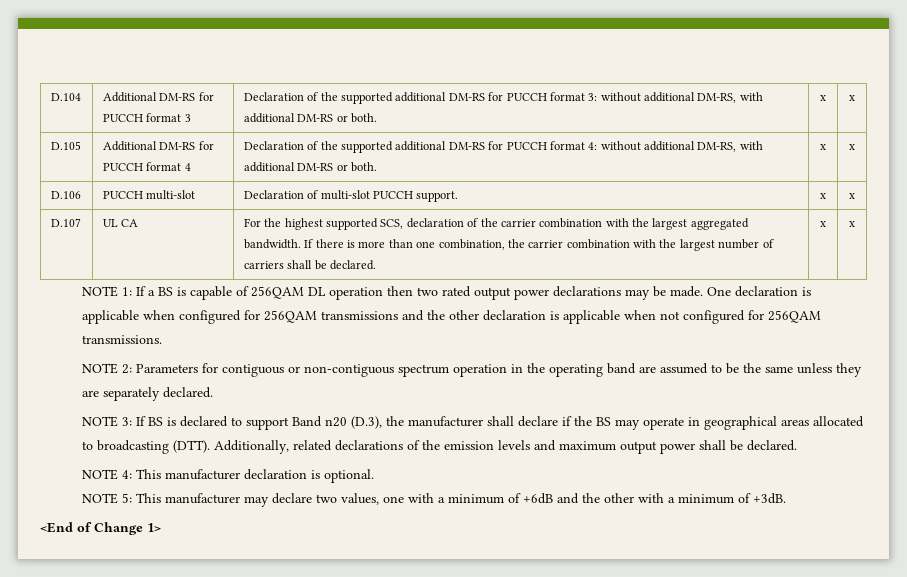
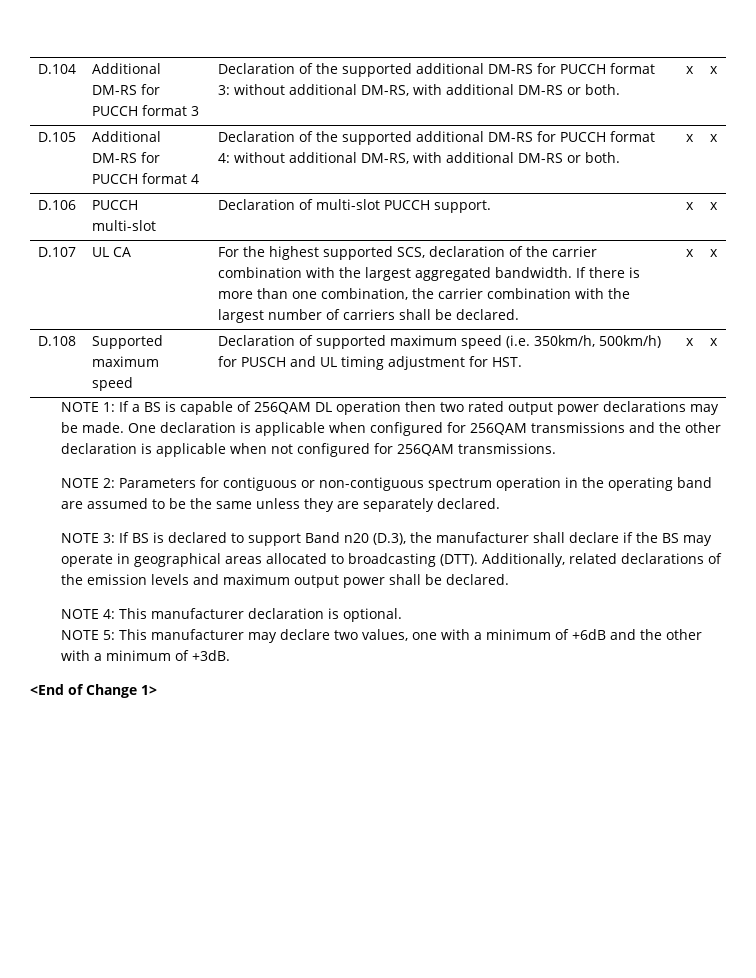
(855, 224) none -> [37,336,76,346] [91,335,163,349] [91,356,159,367] [91,377,133,391] [217,335,661,349] [217,356,522,370] [686,338,694,346] [710,338,718,346] // D.108 | Supported maximum speed | Declaration of supported maximum speed (i.e. 350km/h, 500km/h) for PUSCH and UL timing adjustment for HST. | x | x

